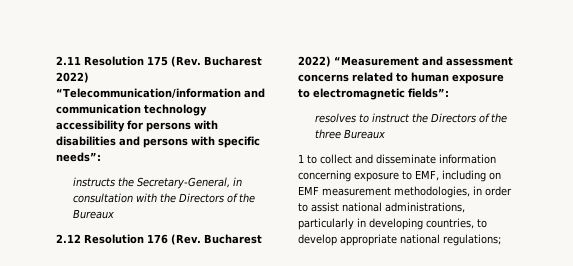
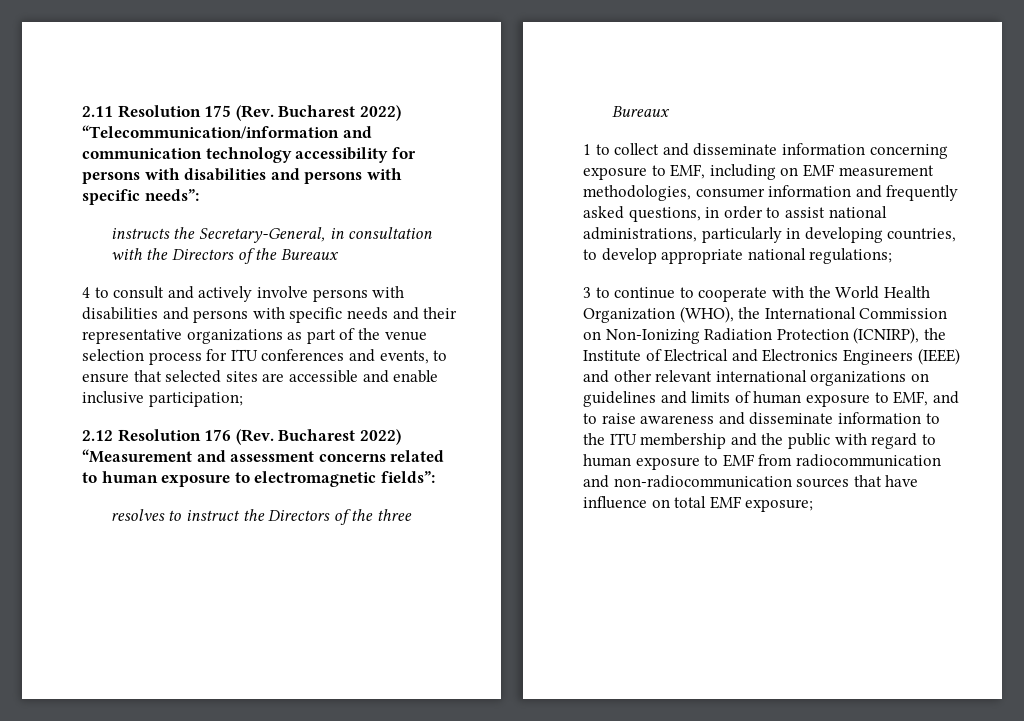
(114, 214) none -> [82,286,405,302] [82,307,458,323] [82,328,427,344] [82,349,448,365] [82,370,439,383] [82,391,243,407] // 4 to consult and actively involve persons with disabilities and persons with specific needs and their representative organizations as part of the venue selection process for ITU conferences and events, to ensure that selected sites are accessible and enable inclusive participation;
(470, 192) none -> [695,185,959,201] [583,206,701,222] consumer information and frequently asked questions,
(501, 240) none -> [583,286,930,302] [583,306,948,323] [583,327,946,344] [583,348,960,365] [583,370,929,386] [583,391,959,407] [583,412,940,425] [583,433,936,449] [583,454,941,470] [583,475,919,488] [583,496,814,512] // 3 to continue to cooperate with the World Health Organization (WHO), the International Commission on Non-Ionizing Radiation Protection (ICNIRP), the Institute of Electrical and Electronics Engineers (IEEE) and other relevant international organizations on guidelines and limits of human exposure to EMF, and to raise awareness and disseminate information to the ITU membership and the public with regard to human exposure to EMF from radiocommunication and non-radiocommunication sources that have influence on total EMF exposure;

